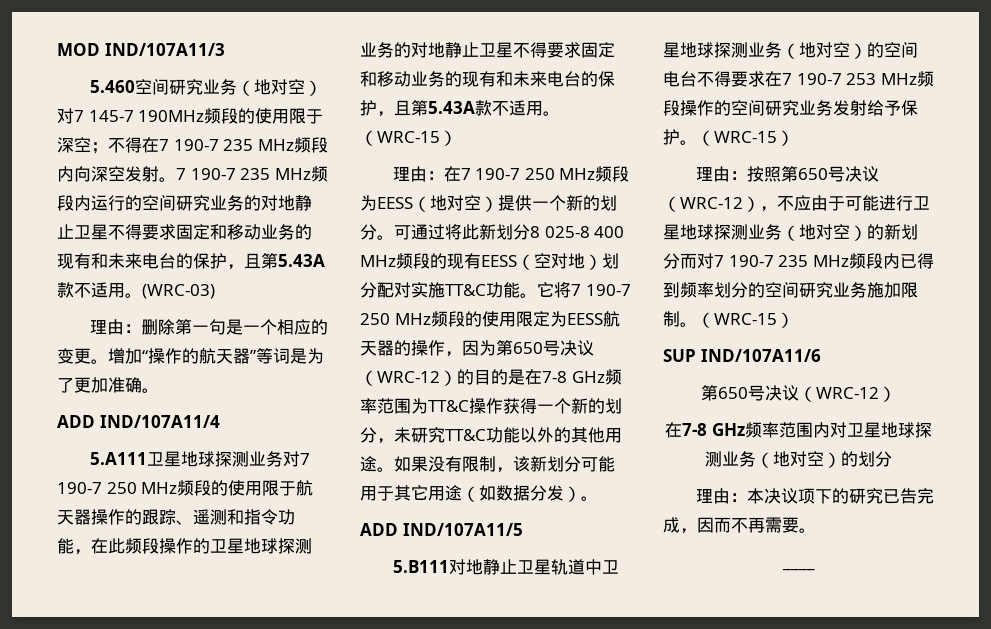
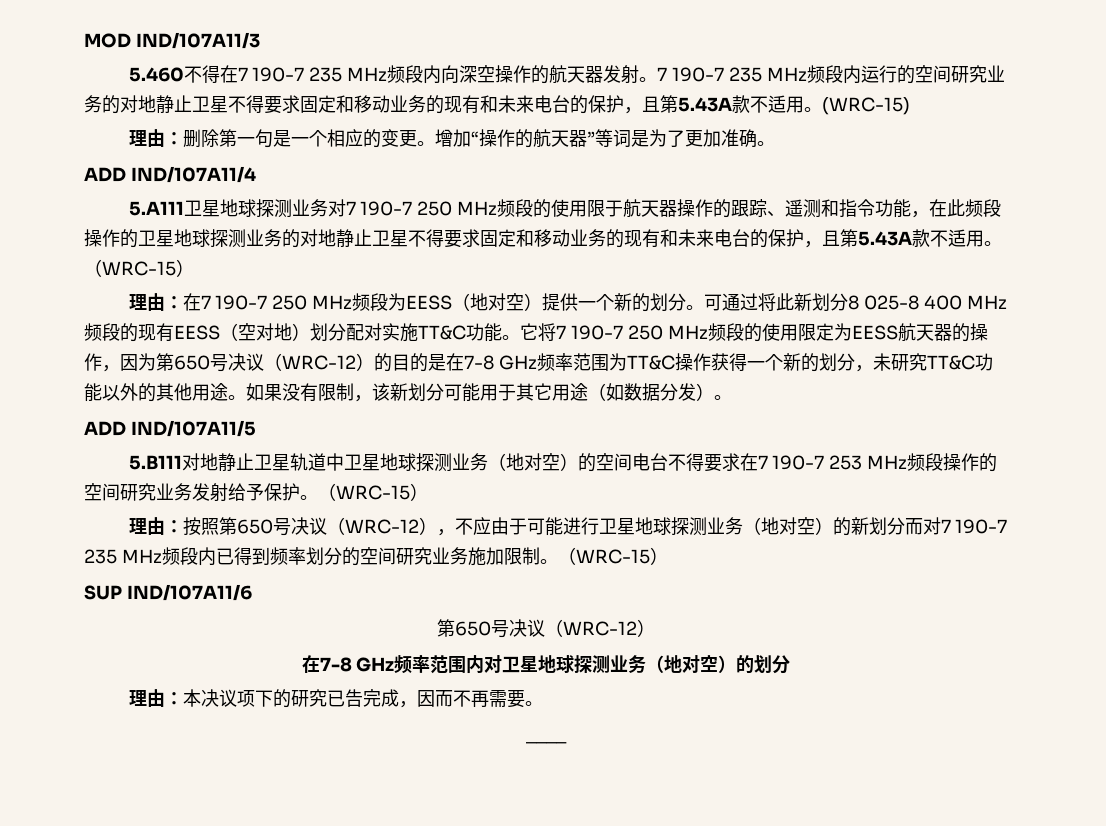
[134,79,322,96] [57,108,324,124] [57,137,108,154] 空间研究业务（地对空）对7 145-7 190MHz频段的使用限于深空； -> (184, 74) none
(125, 173) none -> [495,65,604,84] 操作的航天器
[142,284,215,299] (WRC-03) -> [822,97,910,115] (WRC-15)

